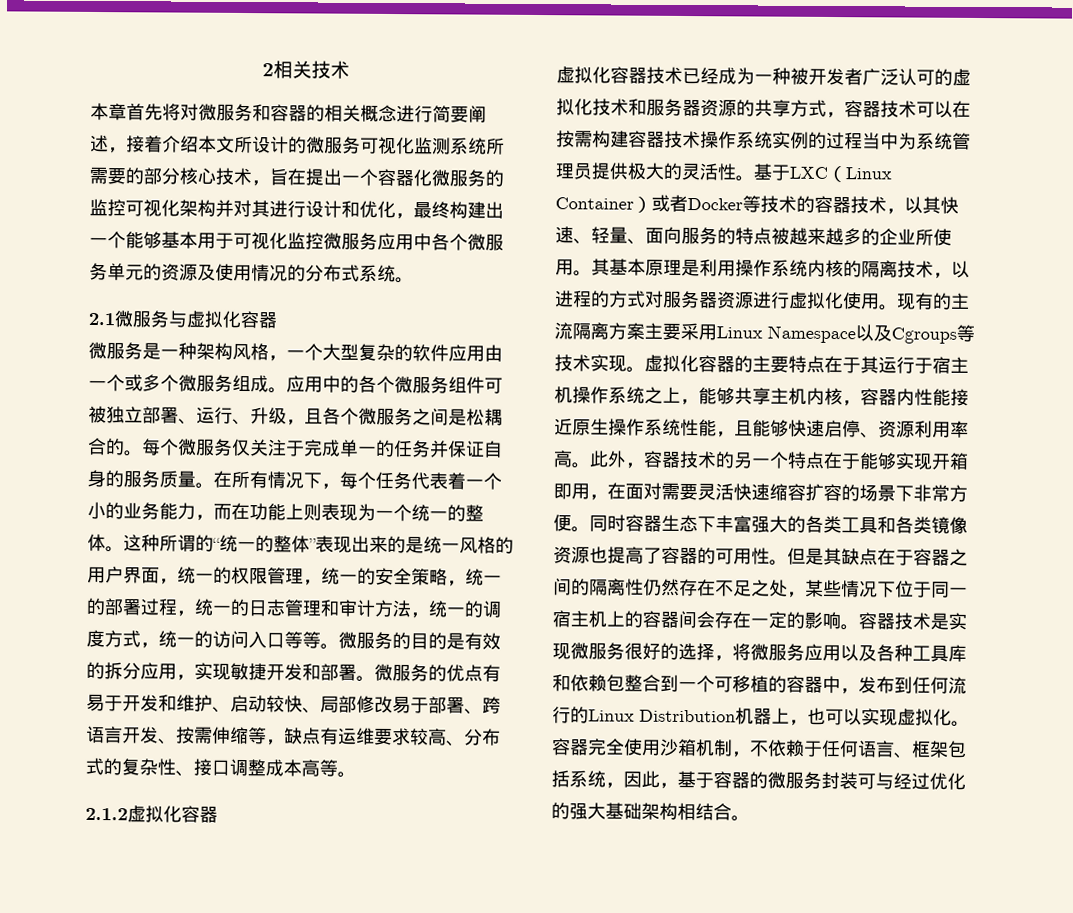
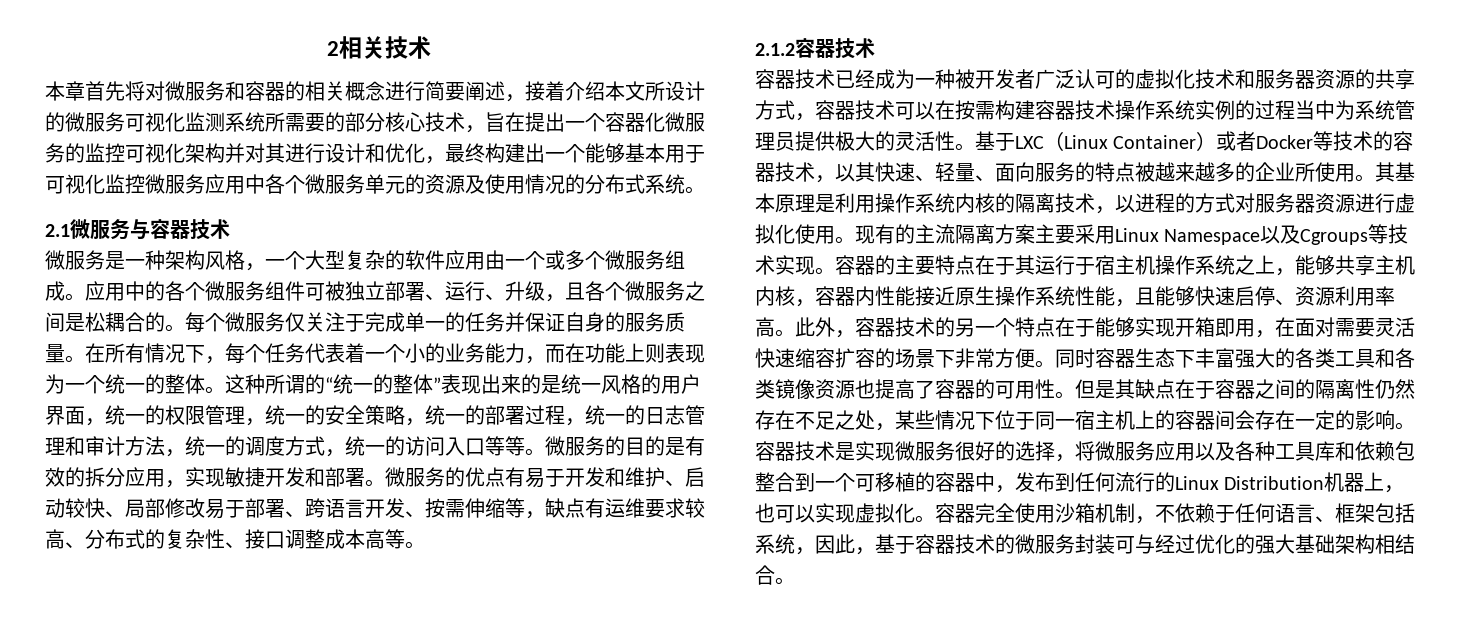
[186,310,277,329] 虚拟化容器 -> [150,219,230,240] 容器技术
[127,805,218,823] [556,66,611,84] 虚拟化容器 // 虚拟化 -> [795,38,875,59] 容器技术 //
[644,354,699,373] 虚拟化 -> (835, 271) none
(750, 780) none -> [955,534,995,554] 技术

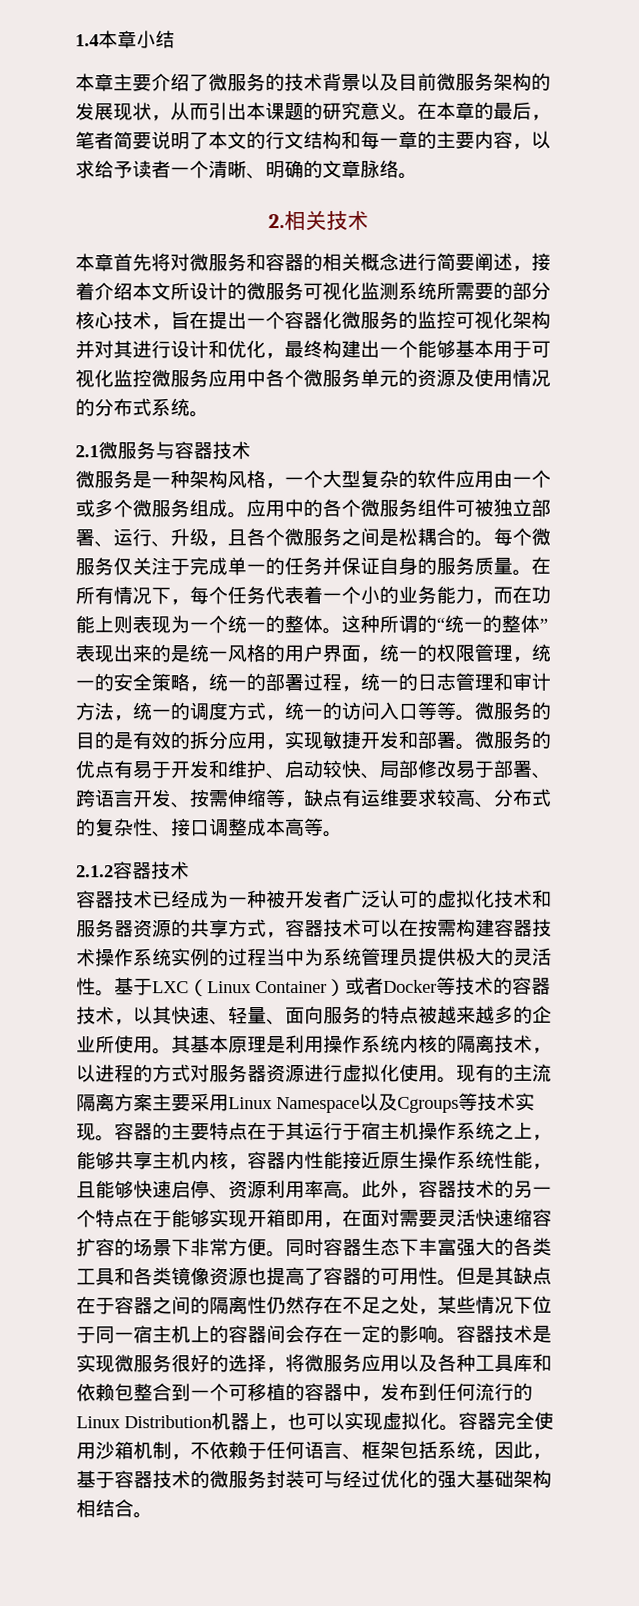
[327,41,339,56] 2 -> [75,30,175,49] [75,72,551,92] [75,101,551,122] [75,130,551,150] [75,159,418,180] [268,214,285,229] 1.4本章小结 // 本章主要介绍了微服务的技术背景以及目前微服务架构的发展现状，从而引出本课题的研究意义。在本章的最后，笔者简要说明了本文的行文结构和每一章的主要内容，以求给予读者一个清晰、明确的文章脉络。 // 2.

